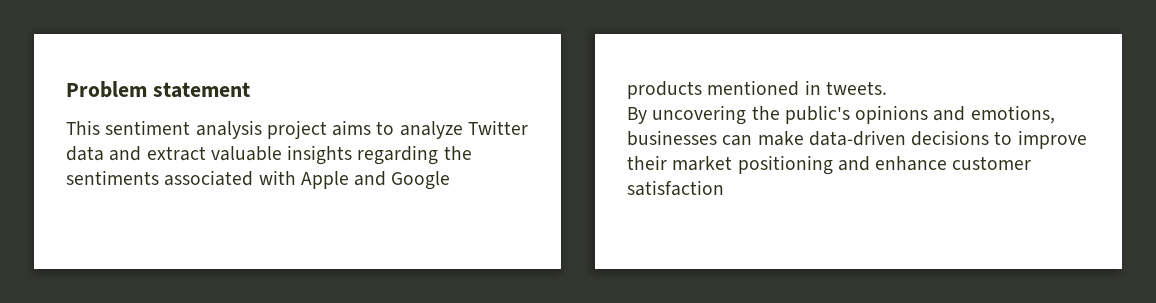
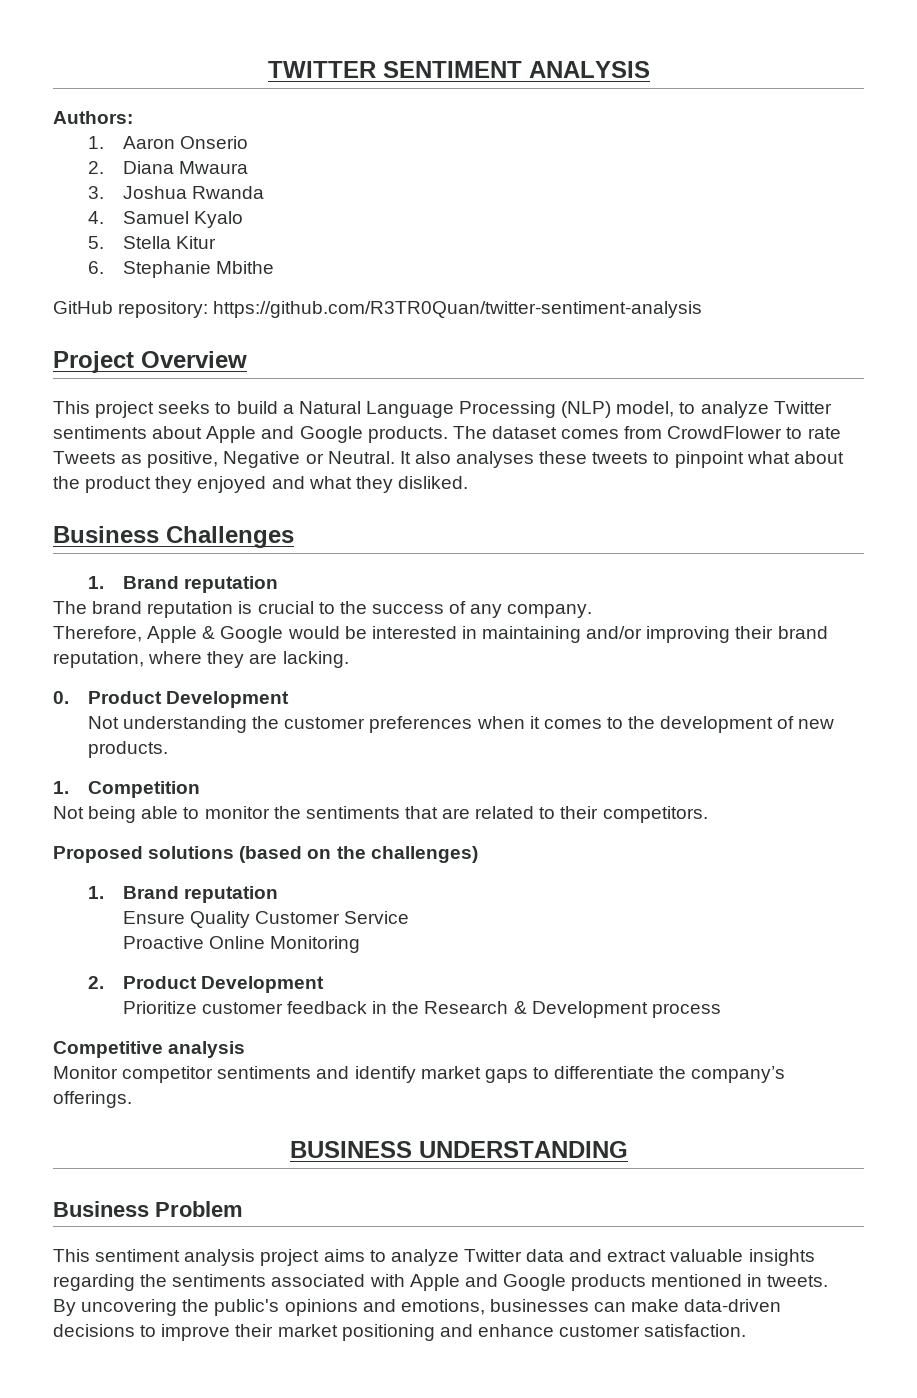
(66, 89) none -> [267,61,650,78] [53,111,133,124] [87,136,248,149] [87,161,248,174] [87,186,264,199] [87,211,243,228] [87,236,216,249] [87,261,274,278] [53,301,703,318] [53,351,247,373] [53,401,832,418] [53,426,841,443] [53,451,844,468] [53,476,468,493] [53,526,294,548] [87,576,278,593] [53,601,593,618] [53,626,828,643] [53,651,349,668] [53,691,290,708] [87,716,835,733] [87,741,168,758] [53,781,200,798] [53,806,708,823] [53,846,478,863] [87,886,278,903] [122,911,410,928] [122,936,361,953] [87,976,324,993] [122,1001,721,1018] [53,1041,246,1058] [53,1066,786,1083] [53,1091,132,1108] [289,1141,628,1158] [53,1201,149,1217] TWITTER SENTIMENT ANALYSIS // Authors: // 1. Aaron Onserio // 2. Diana Mwaura // 3. Joshua Rwanda // 4. Samuel Kyalo // 5. Stella Kitur // 6. Stephanie Mbithe // GitHub repository: https://github.com/R3TR0Quan/twitter-sentiment-analysis // Project Overview // This project seeks to build a Natural Language Processing (NLP) model, to analyze Twitter sentiments about Apple and Google products. The dataset comes from CrowdFlower to rate Tweets as positive, Negative or Neutral. It also analyses these tweets to pinpoint what about the product they enjoyed and what they disliked. // Business Challenges // 1. Brand reputation // The brand reputation is crucial to the success of any company. // Therefore, Apple & Google would be interested in maintaining and/or improving their brand reputation, where they are lacking. // 0. Product Development // Not understanding the customer preferences when it comes to the development of new products. // 1. Competition // Not being able to monitor the sentiments that are related to their competitors. // Proposed solutions (based on the challenges) // 1. Brand reputation // Ensure Quality Customer Service // Proactive Online Monitoring // 2. Product Development // Prioritize customer feedback in the Research & Development process // Competitive analysis // Monitor competitor sentiments and identify market gaps to differentiate the company’s offerings. // BUSINESS UNDERSTANDING // Business
[152,82,250,98] statement -> (243, 1209) none
[627,180,724,196] satisfaction -> [644,1324,747,1337] satisfaction.

